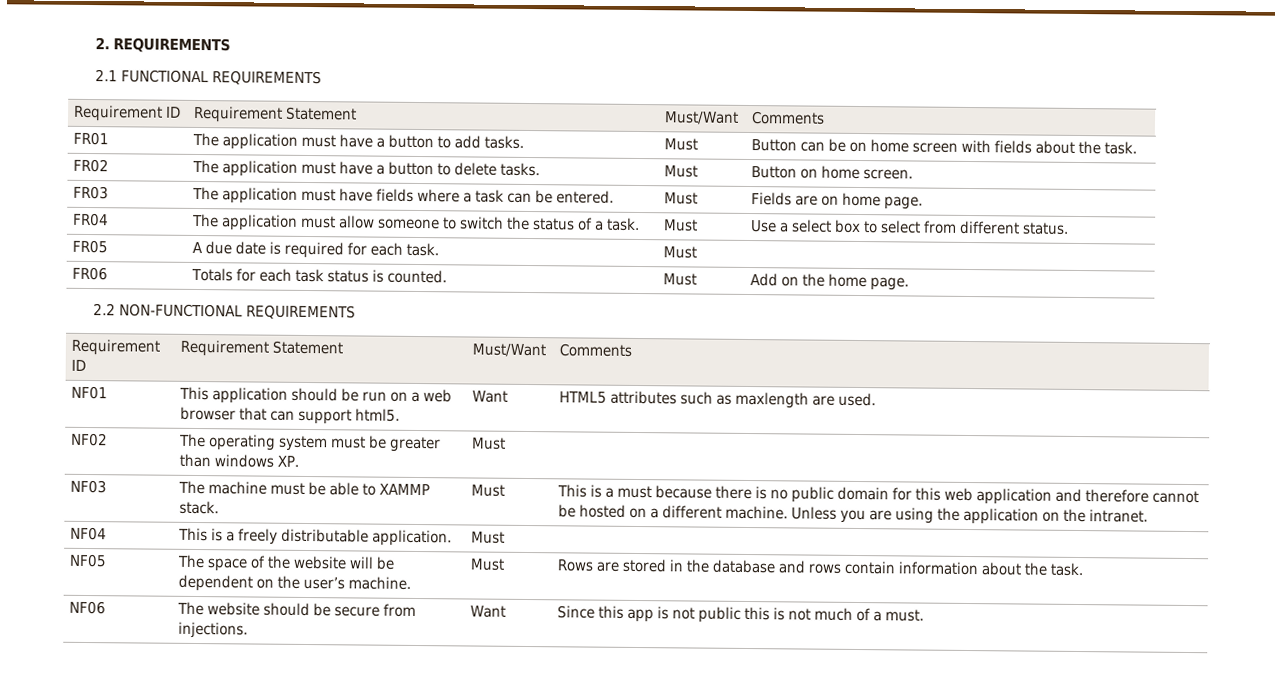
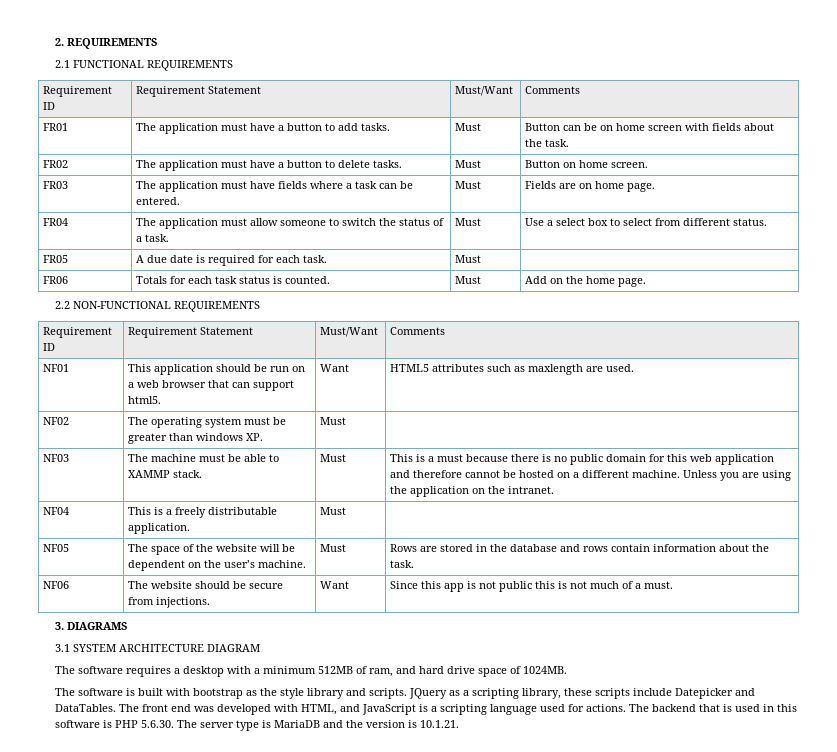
(925, 615) none -> [54,622,127,630] [54,644,260,652] [54,666,567,677] [54,688,755,699] [54,704,797,715] [54,720,459,731] // 3. DIAGRAMS // 3.1 SYSTEM ARCHITECTURE DIAGRAM // The software requires a desktop with a minimum 512MB of ram, and hard drive space of 1024MB. // The software is built with bootstrap as the style library and scripts. JQuery as a scripting library, these scripts include Datepicker and DataTables. The front end was developed with HTML, and JavaScript is a scripting language used for actions. The backend that is used in this software is PHP 5.6.30. The server type is MariaDB and the version is 10.1.21.

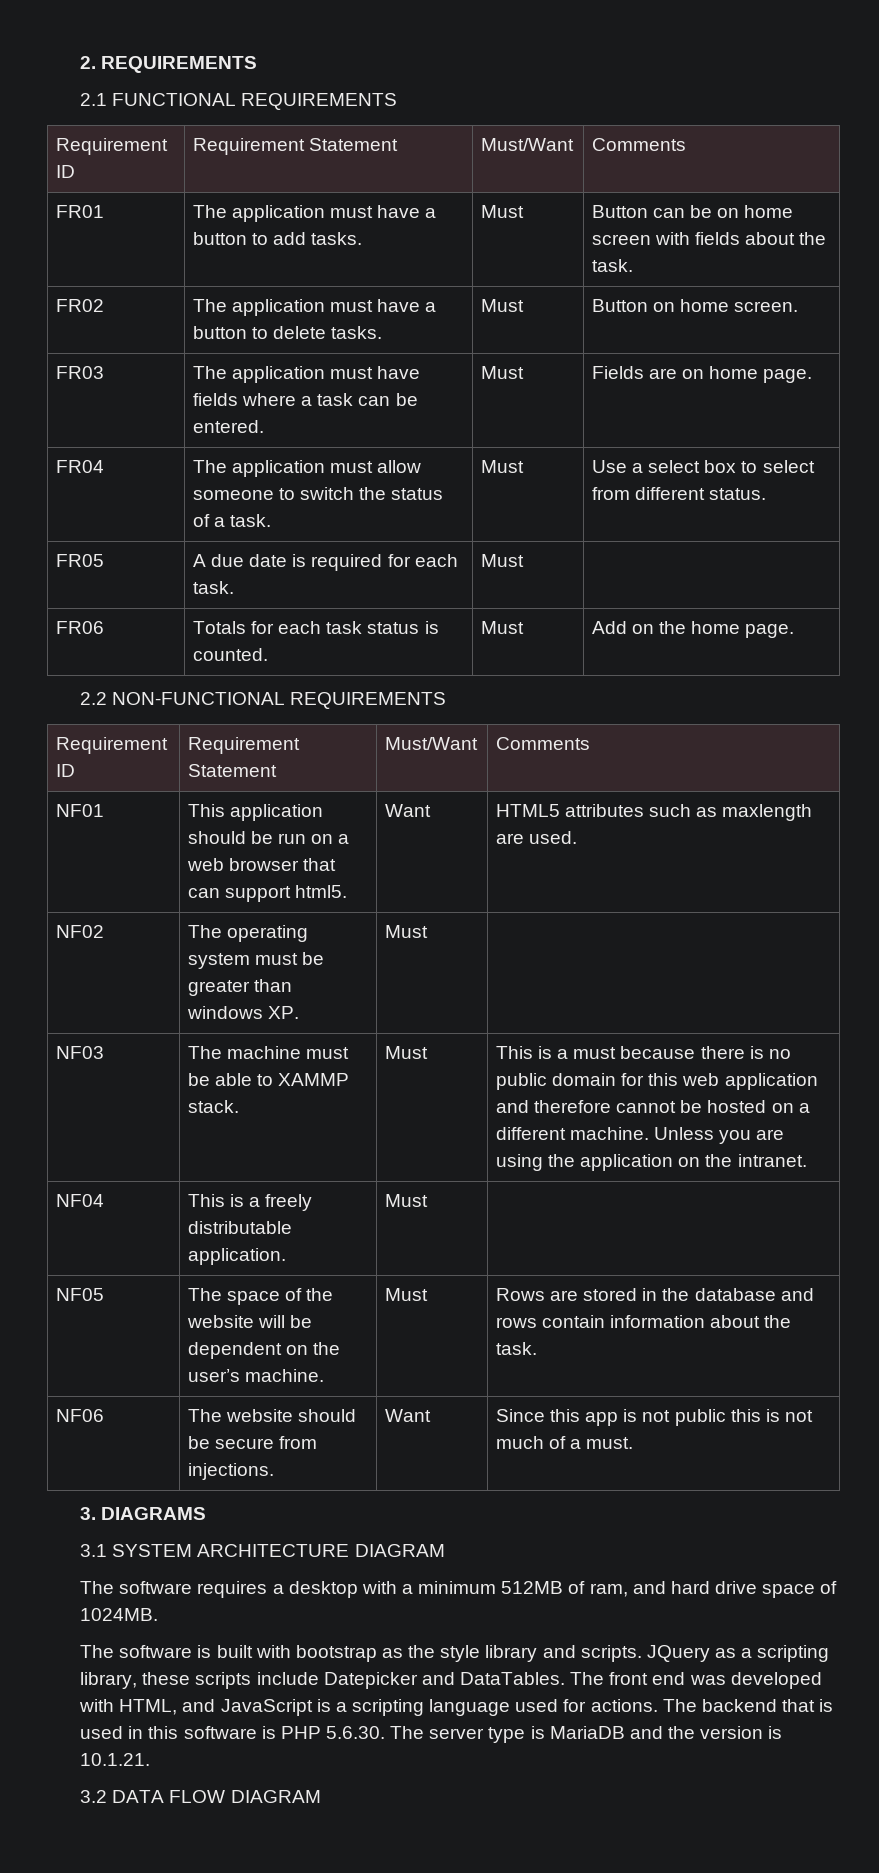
(459, 724) none -> [80,1790,321,1803] // 3.2 DATA FLOW DIAGRAM

